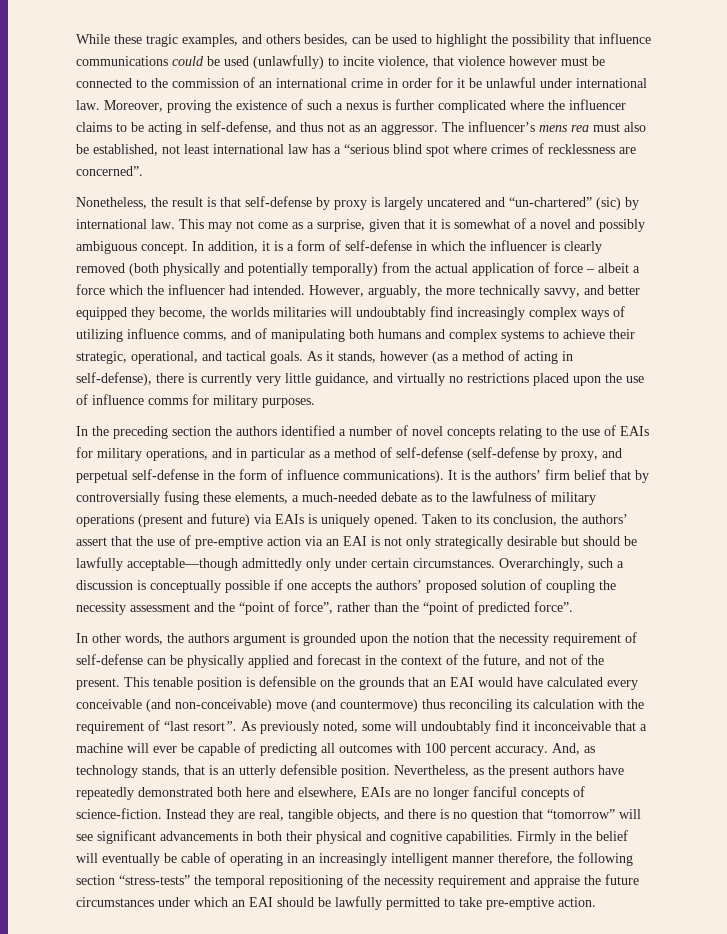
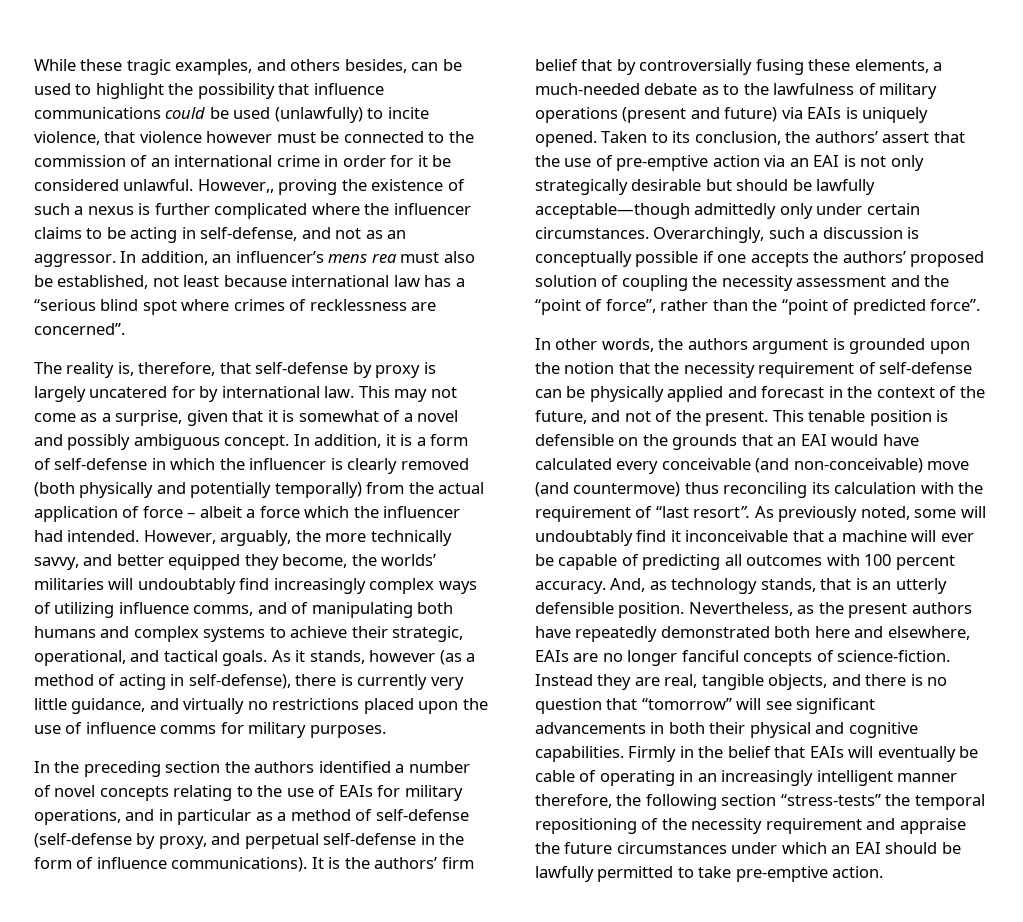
[486,77,647,88] [76,100,163,112] unlawful under international law. Moreover, -> [34,179,274,193] considered unlawful. However,,
[300,122,323,132] thus -> (331, 233) none
[442,122,464,132] The -> [120,251,232,265] In addition, an
(209, 149) none -> [223,275,287,287] because
[76,197,216,209] Nonetheless, the result is -> [34,362,216,378] The reality is, therefore,
[485,197,621,210] and “un-chartered” (sic) -> [171,386,195,398] for
[231,307,269,317] worlds -> [381,554,437,566] worlds’
(628, 835) none -> [774,746,844,758] that EAIs

